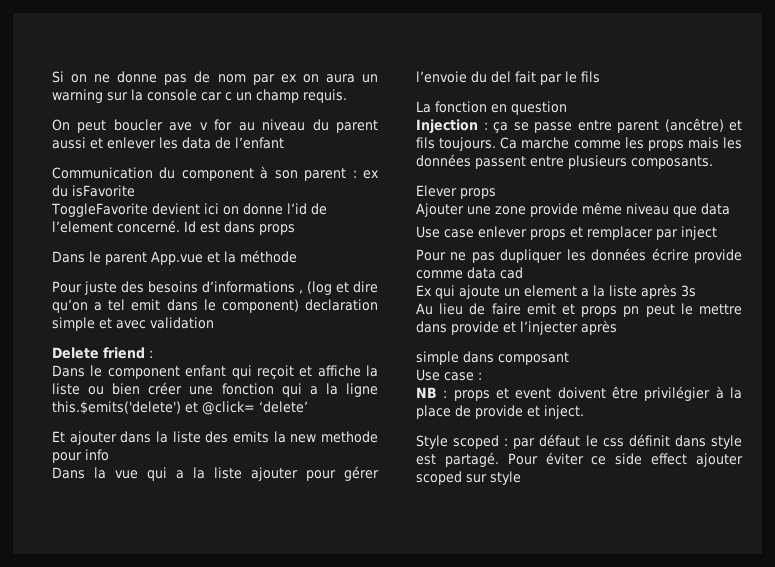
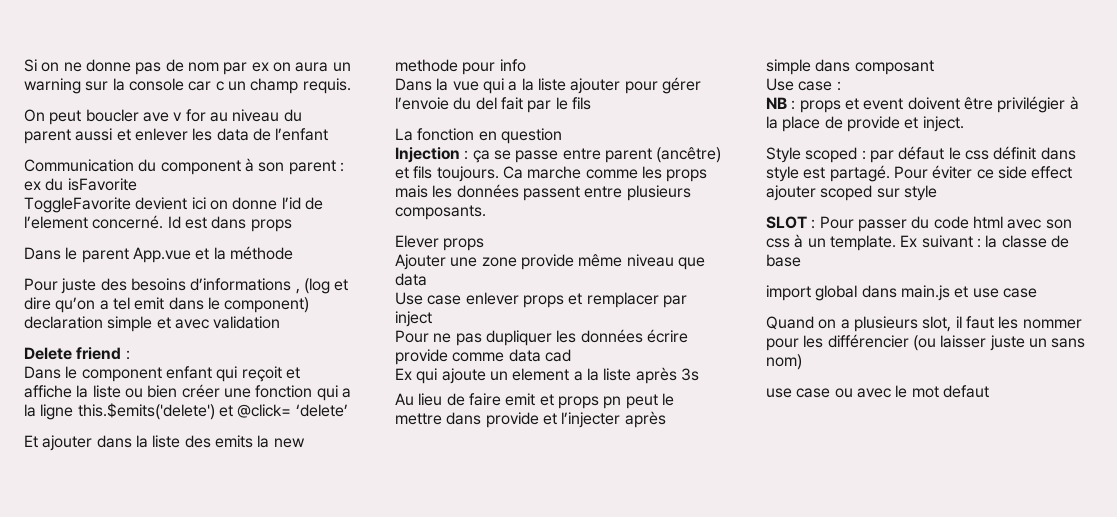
(521, 478) none -> [766,216,1072,232] [766,234,1069,251] [766,254,801,267] [766,285,1037,301] [766,316,1082,332] [766,334,1086,351] [766,354,802,370] [766,385,989,398] // SLOT : Pour passer du code html avec son css à un template. Ex suivant : la classe de base // import global dans main.js et use case // Quand on a plusieurs slot, il faut les nommer pour les différencier (ou laisser juste un sans nom) // use case ou avec le mot defaut

